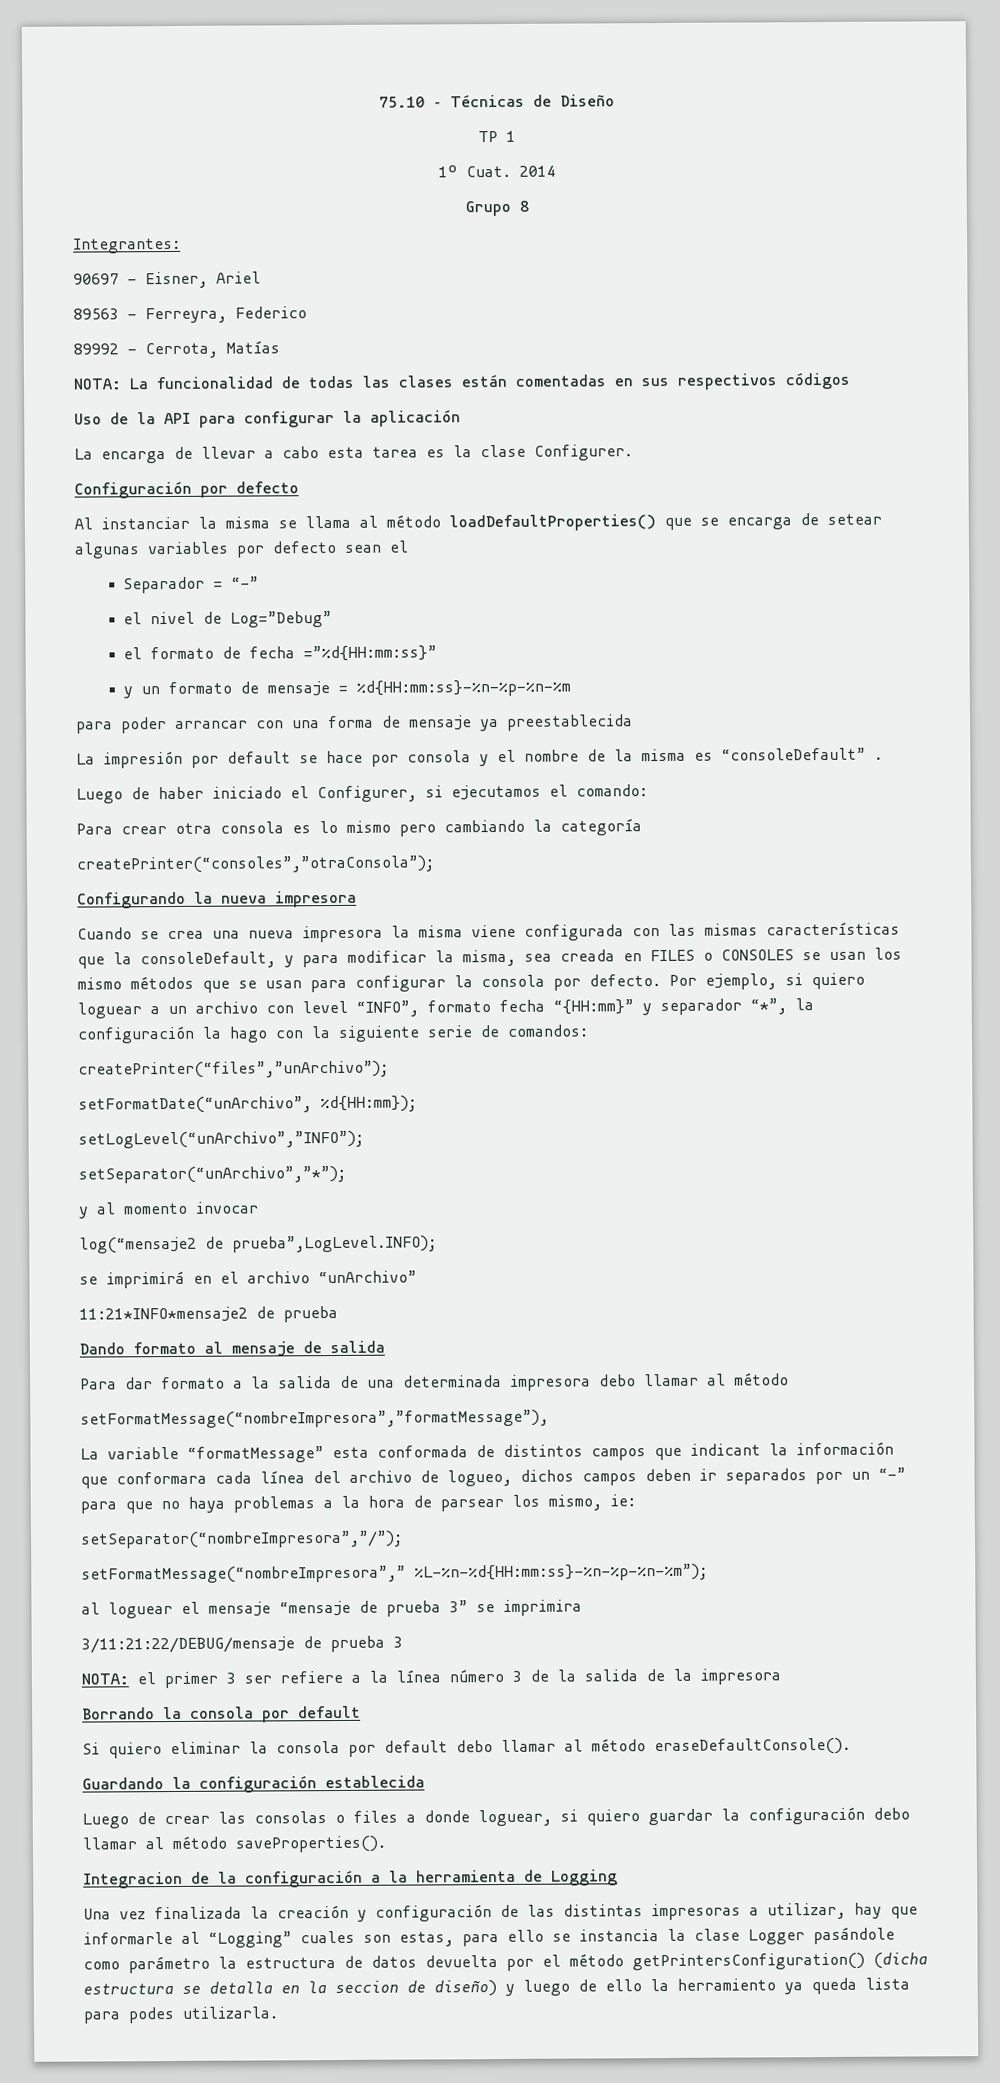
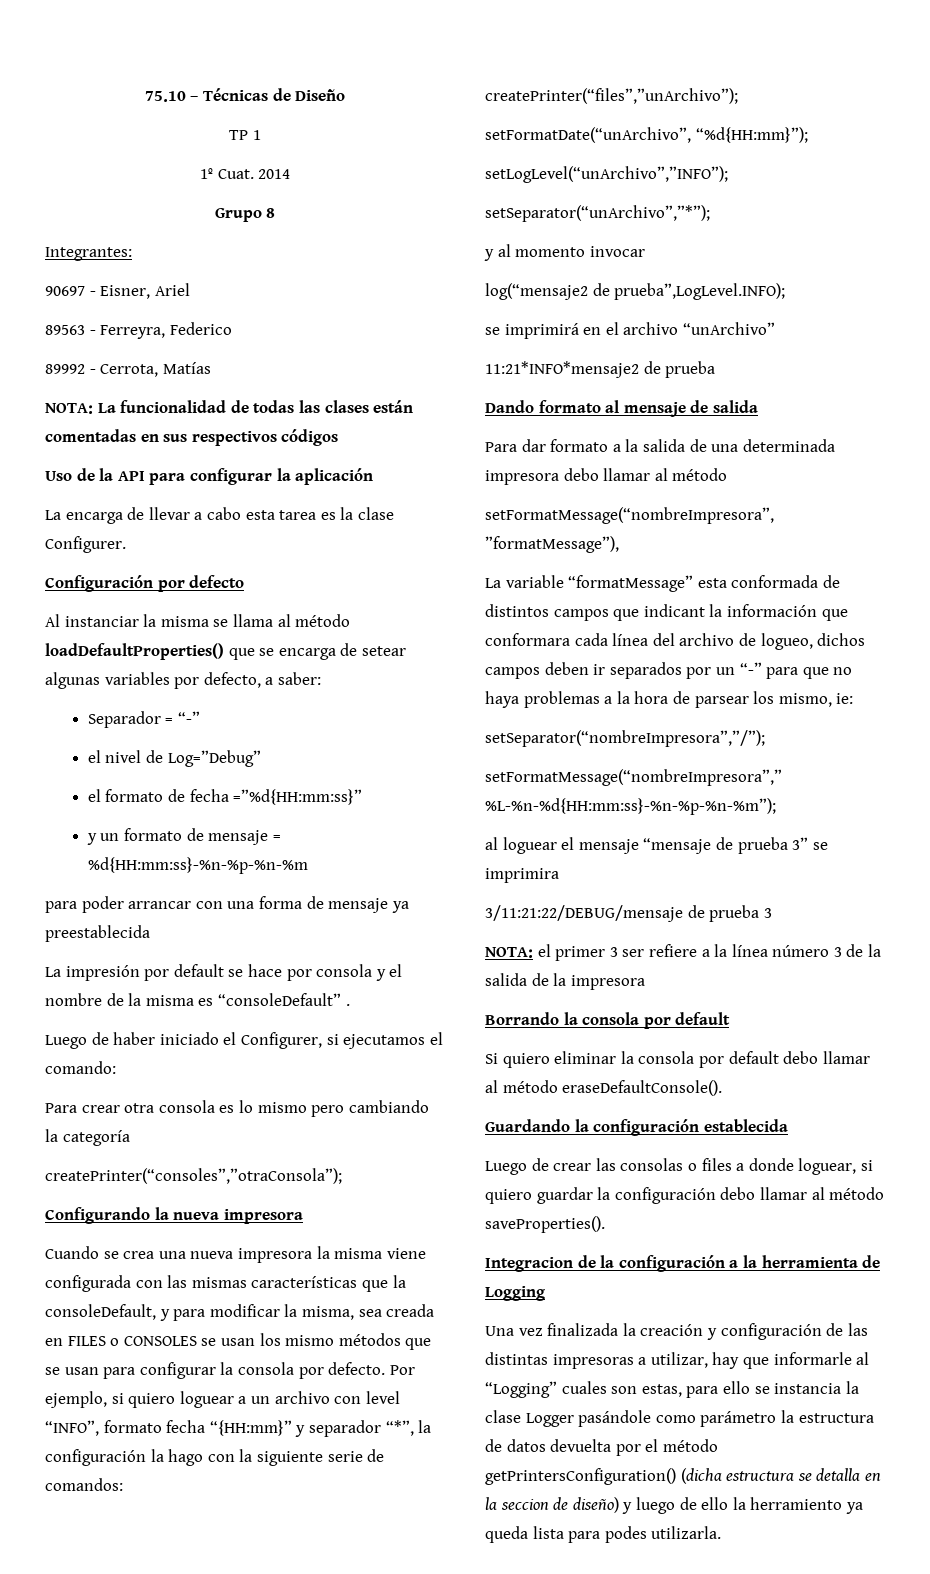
[272,540,409,554] defecto sean el -> [203,672,321,688] defecto, a saber:
[320,1095,417,1113] %d{HH:mm}); -> [695,127,808,143] “%d{HH:mm}”);

